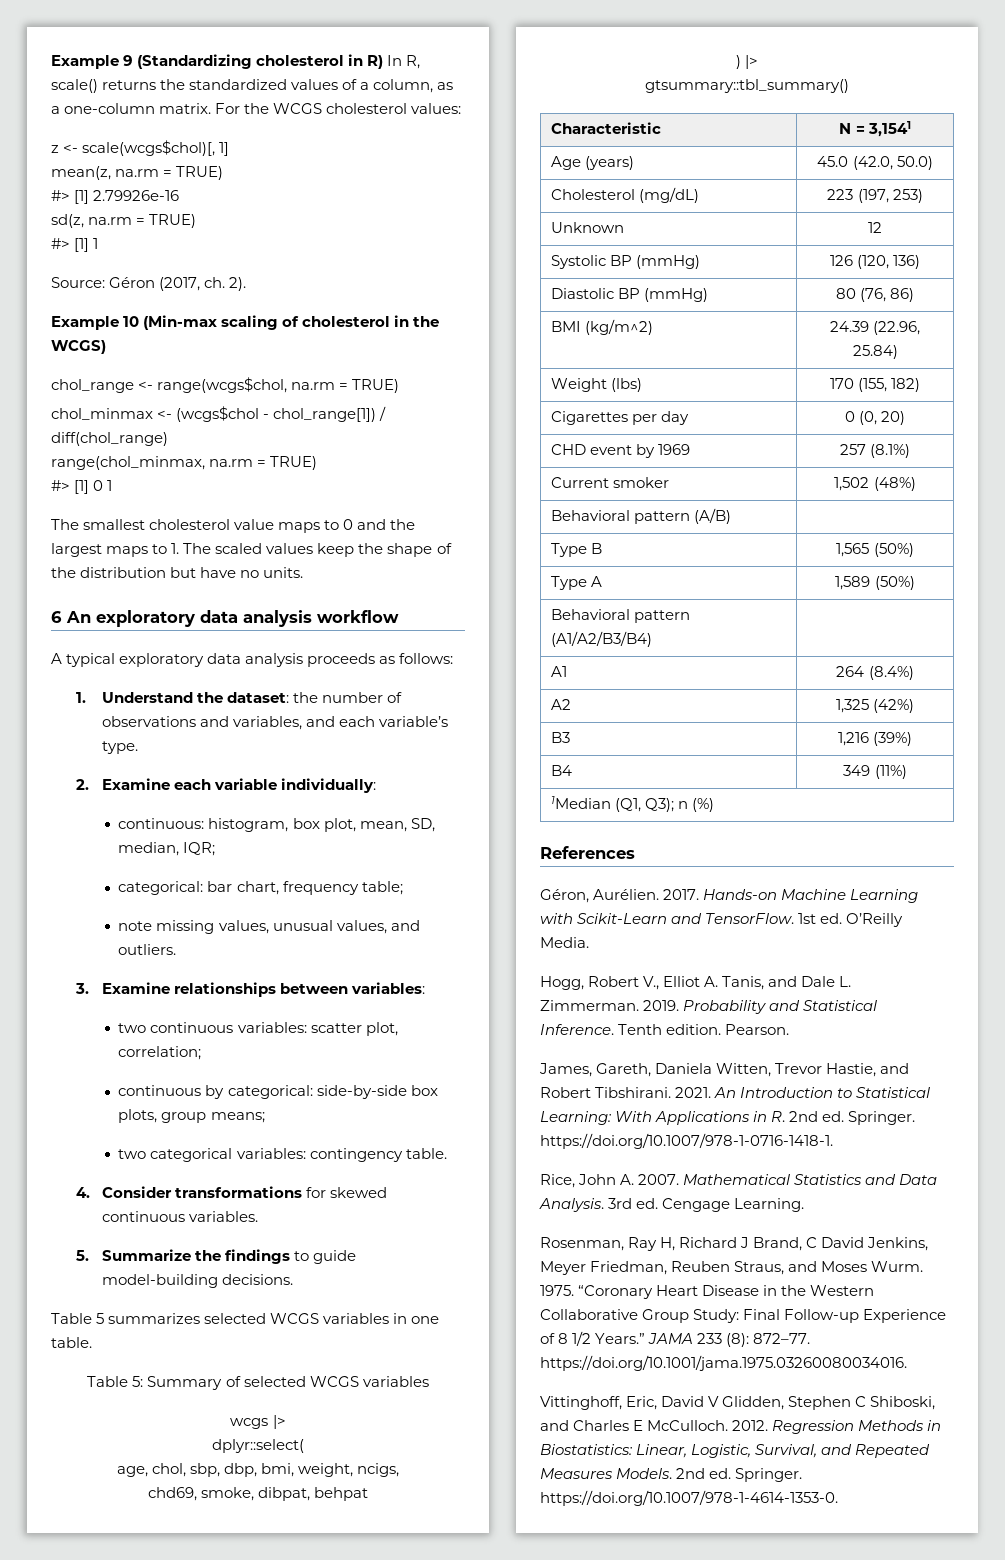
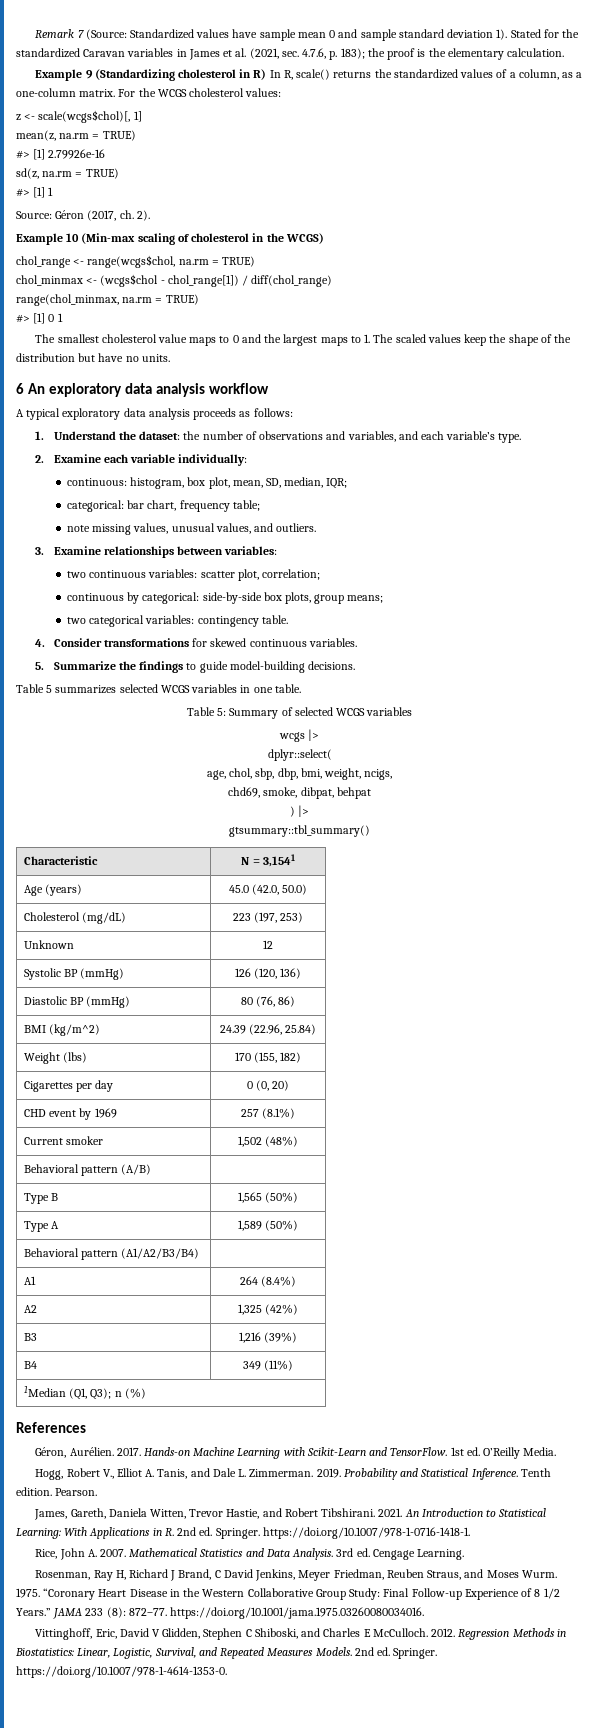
(51, 62) none -> [35,29,580,41] [16,48,565,60] Remark 7 (Source: Standardized values have sample mean 0 and sample standard deviation 1). Stated for the standardized Caravan variables in James et al. (2021, sec. 4.7.6, p. 183); the proof is the elementary calculation. //

